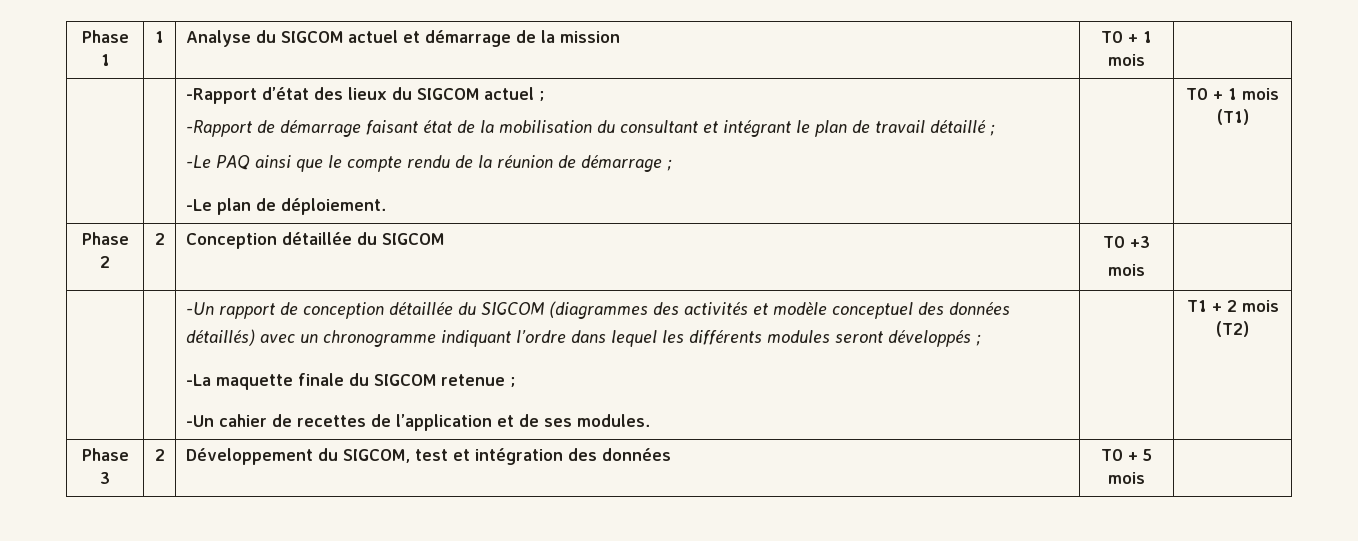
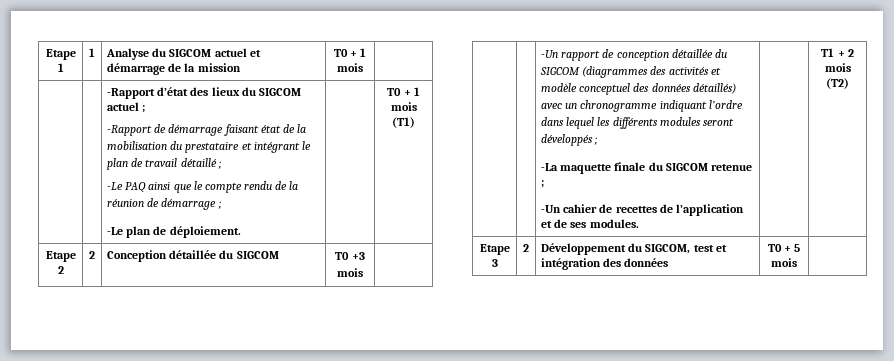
[81,30,129,43] Phase -> [45,49,76,60] Etape
[619,120,698,133] consultant -> [185,142,240,153] prestataire
[81,232,129,245] Phase -> [45,251,76,262] Etape
[81,448,129,461] Phase -> [479,244,510,255] Etape

